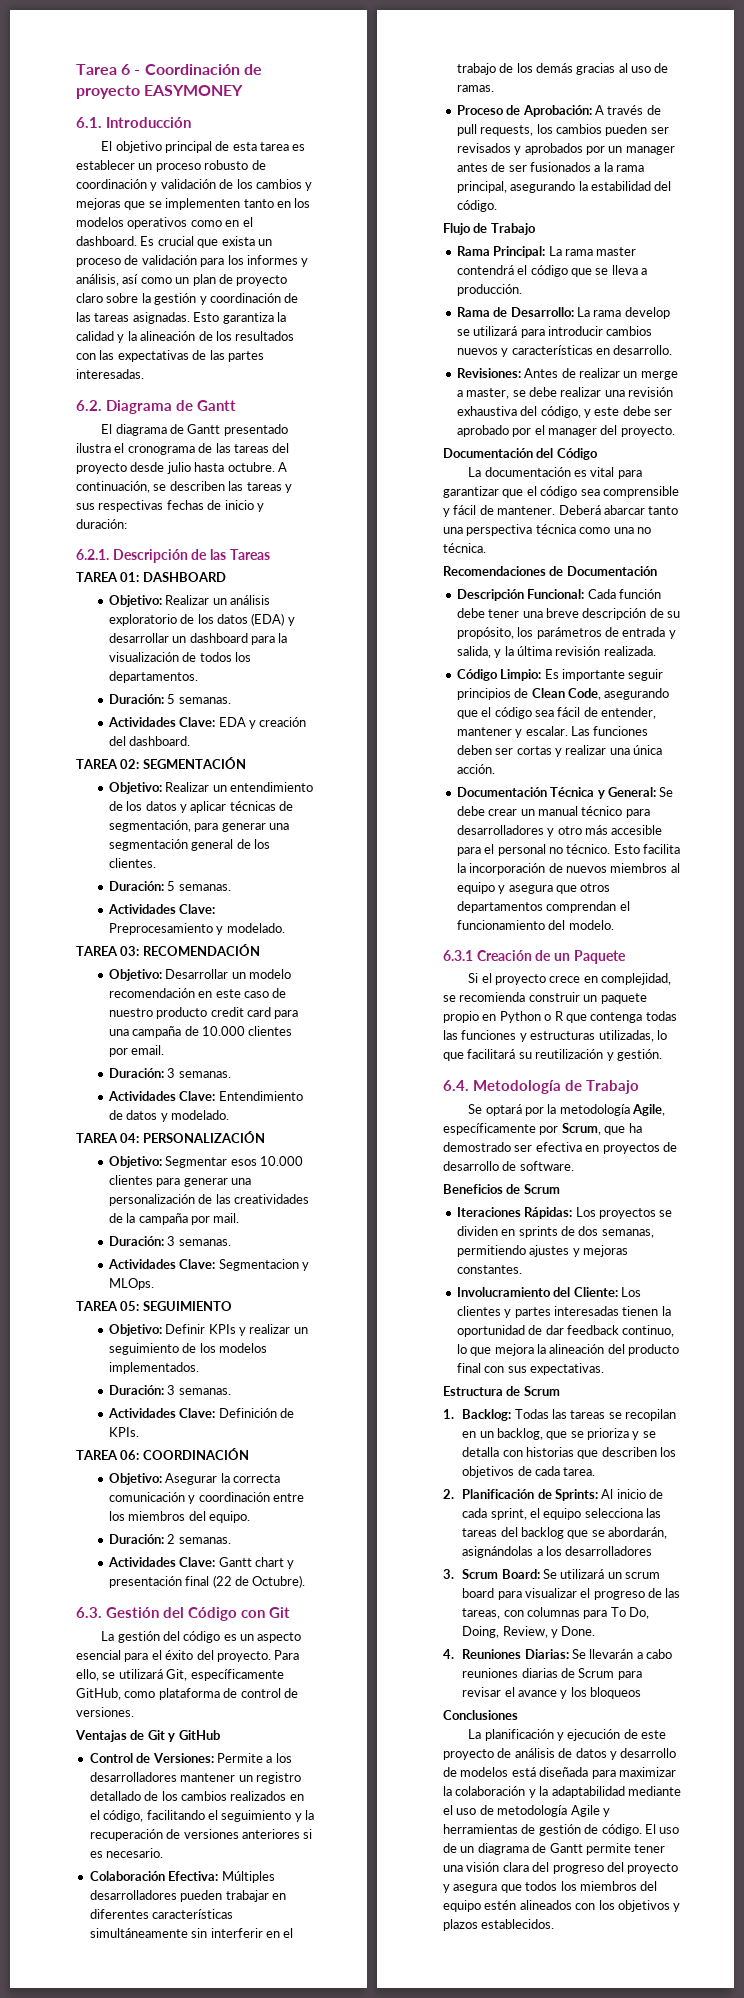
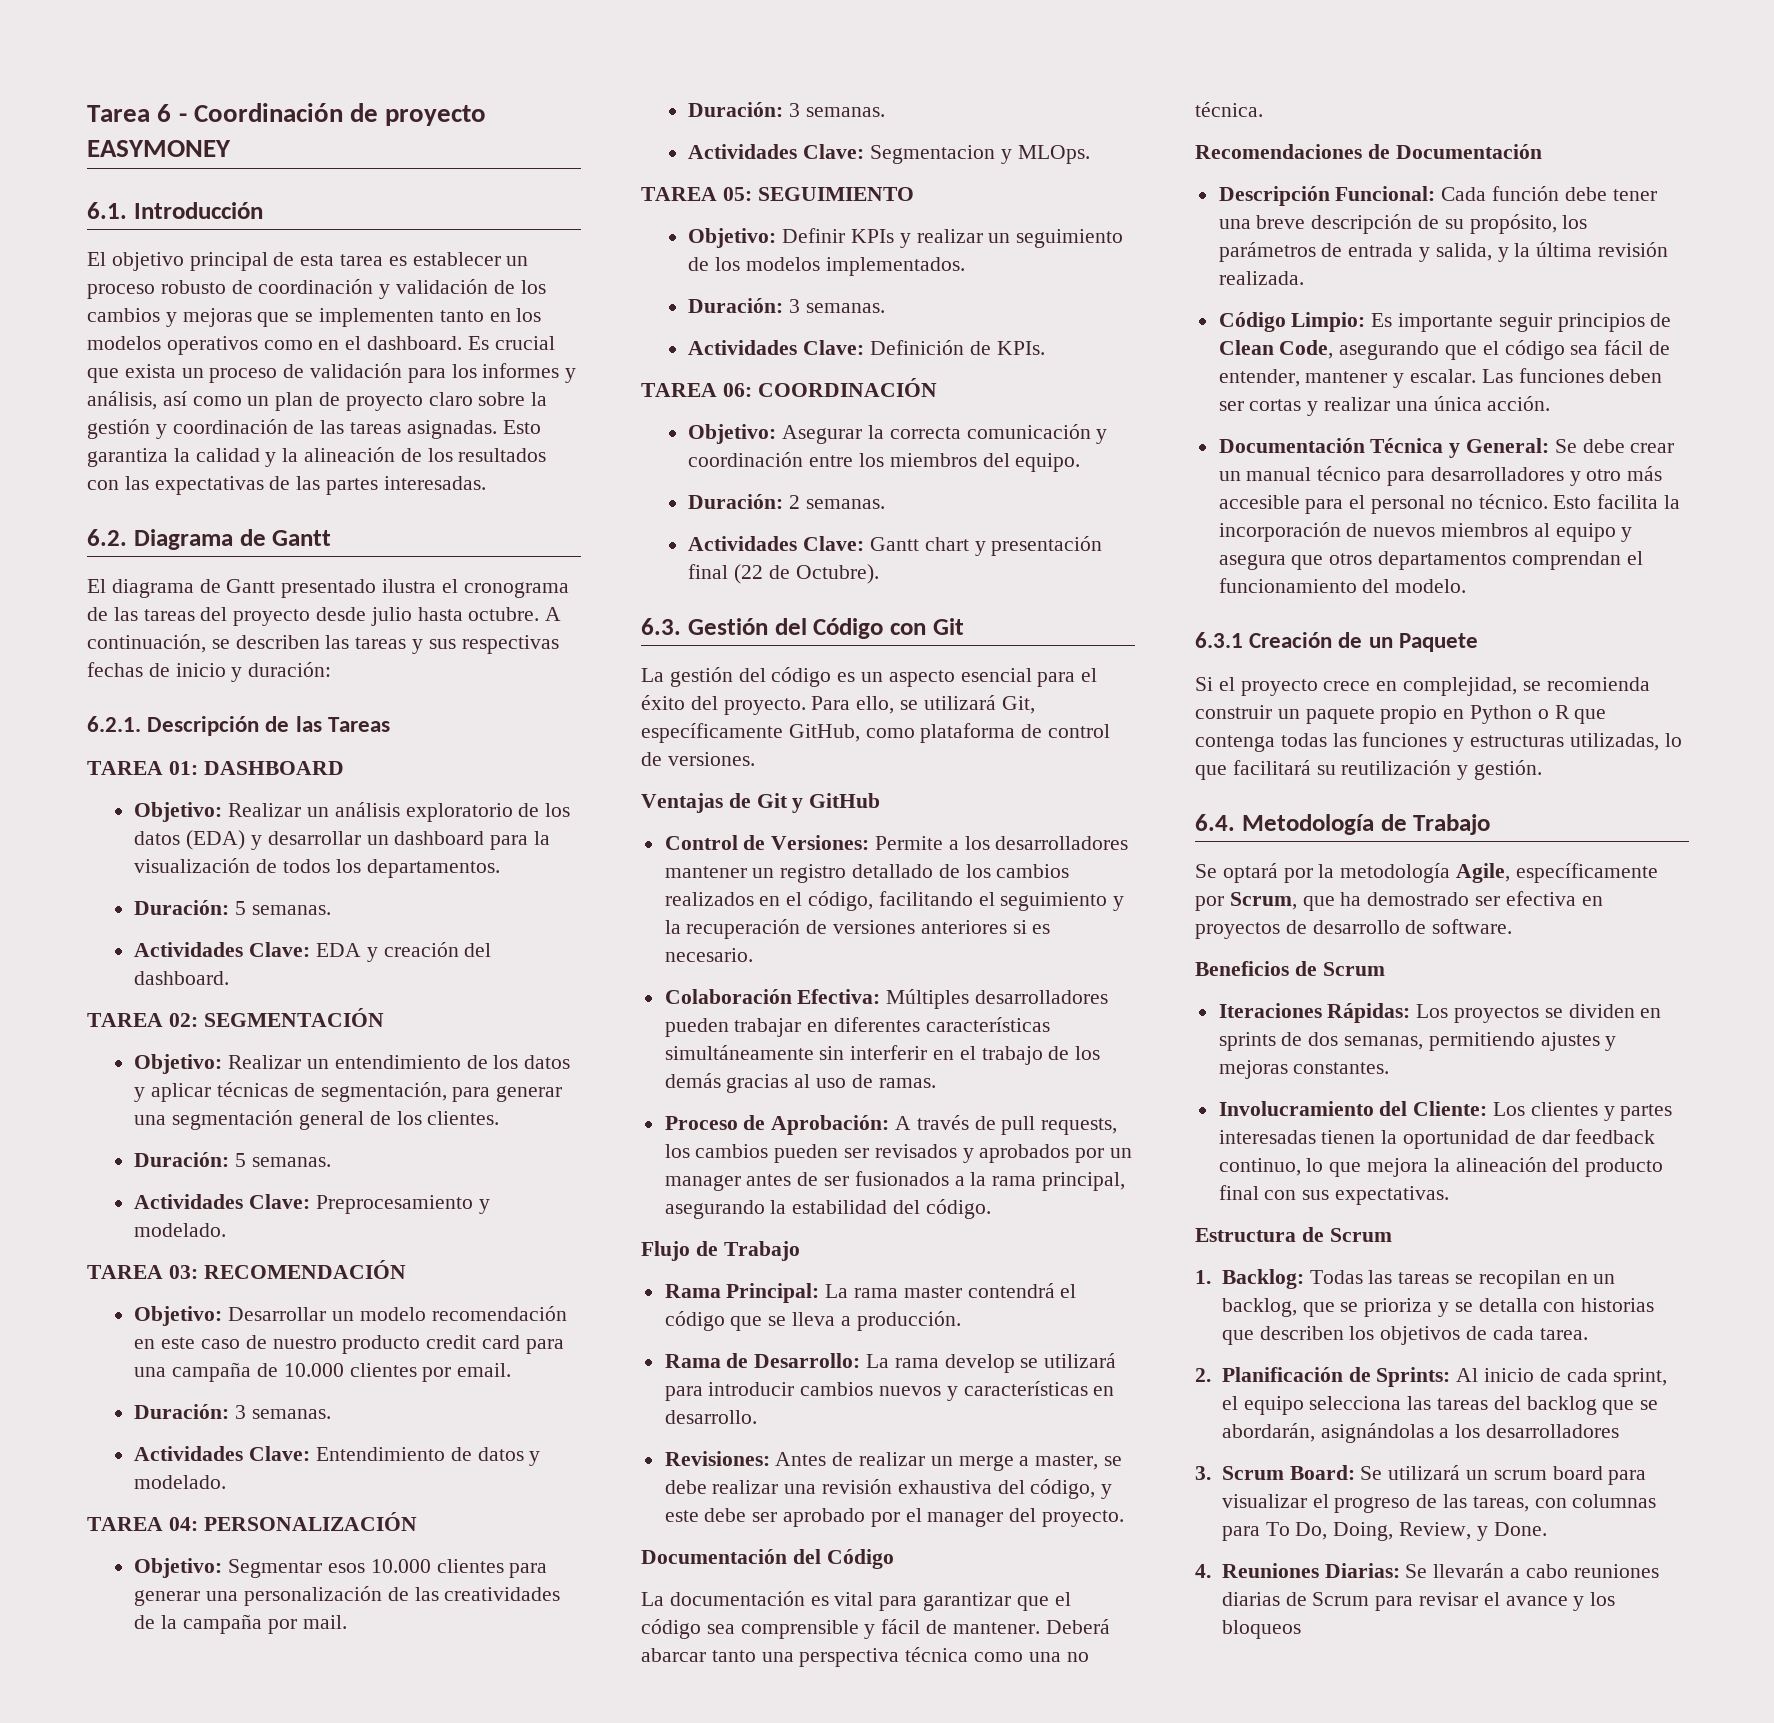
[443,1710,518,1720] [468,1729,667,1741] [443,1748,677,1760] [443,1767,676,1779] [443,1786,681,1798] [443,1805,610,1817] [443,1824,680,1836] [443,1843,666,1855] [443,1862,679,1874] [443,1881,658,1893] [443,1900,681,1912] [443,1919,555,1931] // Conclusiones // La planificación y ejecución de este proyecto de análisis de datos y desarrollo de modelos está diseñada para maximizar la colaboración y la adaptabilidad mediante el uso de metodología Agile y herramientas de gestión de código. El uso de un diagrama de Gantt permite tener una visión clara del progreso del proyecto y asegura que todos los miembros del equipo estén alineados con los objetivos y plazos establecidos. -> (1301, 1629) none

